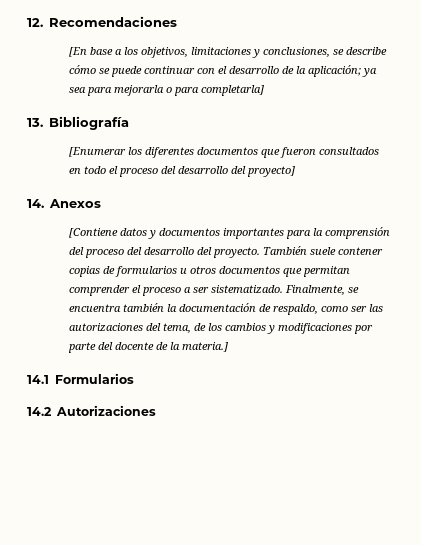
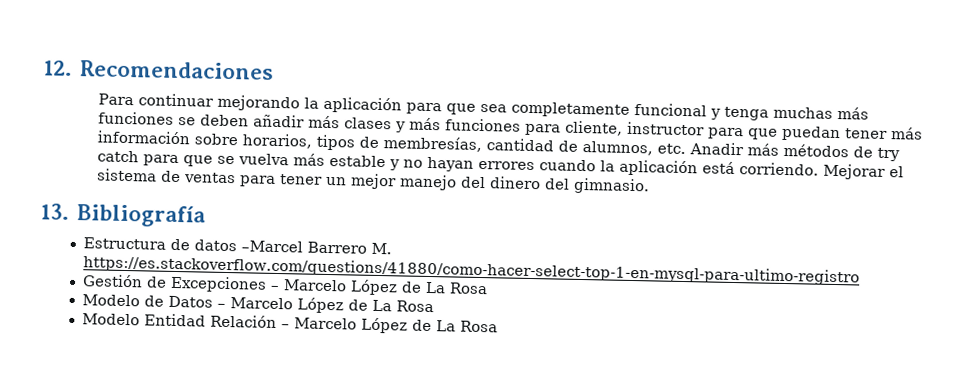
[69,47,388,58] [69,65,378,77] [69,85,265,96] [27,116,129,130] [69,147,380,158] [69,166,296,177] [27,199,101,208] [69,227,391,239] [69,246,384,258] [69,266,351,277] [69,285,360,296] [69,303,384,315] [69,323,374,334] [68,342,229,353] [27,373,134,384] [27,405,156,416] [En base a los objetivos, limitaciones y conclusiones, se describe cómo se puede continuar con el desarrollo de la aplicación; ya sea para mejorarla o para completarla] // 13. Bibliografía // [Enumerar los diferentes documentos que fueron consultados en todo el proceso del desarrollo del proyecto] // 14. Anexos // [Contiene datos y documentos importantes para la comprensión del proceso del desarrollo del proyecto. También suele contener copias de formularios u otros documentos que permitan comprender el proceso a ser sistematizado. Finalmente, se encuentra también la documentación de respaldo, como ser las autorizaciones del tema, de los cambios y modificaciones por parte del docente de la materia.] // 14.1 Formularios // 14.2 Autorizaciones -> [97,93,869,121] [97,111,923,142] [96,130,900,162] [96,150,904,180] [96,168,650,195] [40,203,206,228] [83,237,393,255] [83,255,861,286] [82,274,489,296] [82,294,435,314] [82,313,499,334] Para continuar mejorando la aplicación para que sea completamente funcional y tenga muchas más funciones se deben añadir más clases y más funciones para cliente, instructor para que puedan tener más información sobre horarios, tipos de membresías, cantidad de alumnos, etc. Anadir más métodos de try catch para que se vuelva más estable y no hayan errores cuando la aplicación está corriendo. Mejorar el sistema de ventas para tener un mejor manejo del dinero del gimnasio. // 13. Bibliografía // Estructura de datos –Marcel Barrero M. https://es.stackoverflow.com/questions/41880/como-hacer-select-top-1-en-mysql-para-ultimo-registro // Gestión de Excepciones – Marcelo López de La Rosa // Modelo de Datos – Marcelo López de La Rosa // Modelo Entidad Relación – Marcelo López de La Rosa

